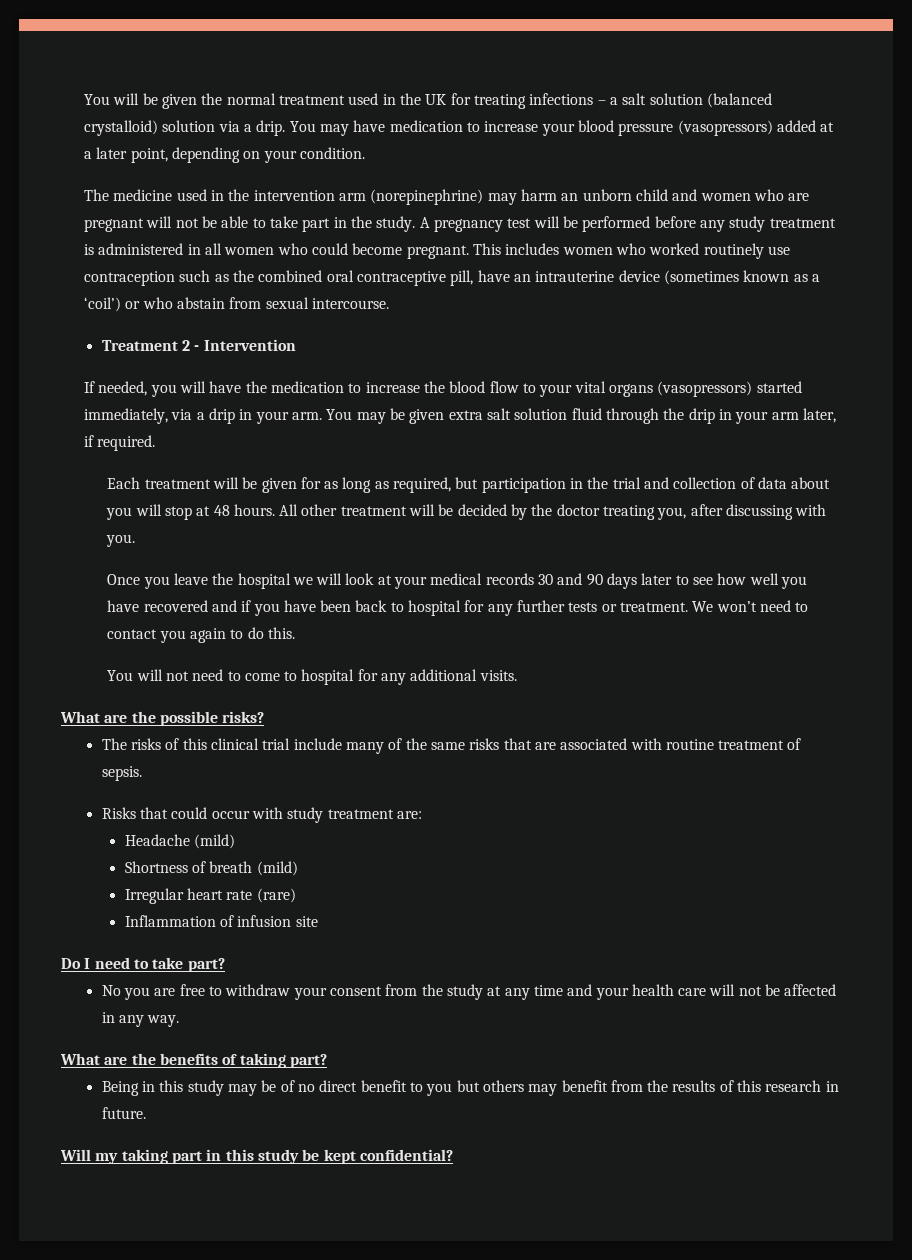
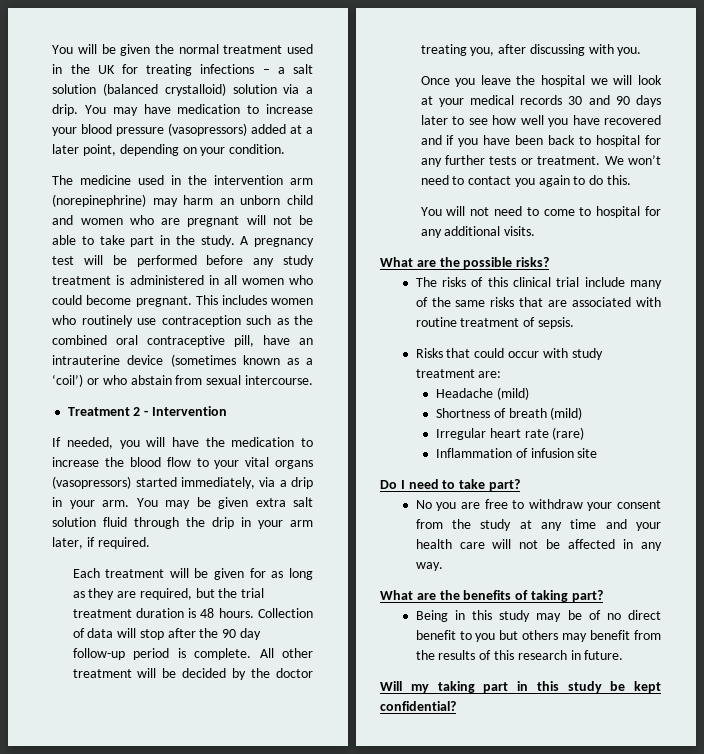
[649,243,700,255] worked -> (77, 320) none
[393,477,831,493] [106,504,275,520] required, but participation in the trial and collection of data about you will stop at 48 hours. -> [88,588,265,600] [72,608,313,618] [72,628,262,640] [72,648,252,660] they are required, but the trial treatment duration is 48 hours. Collection of data will stop after the 90 day follow-up period is complete.

